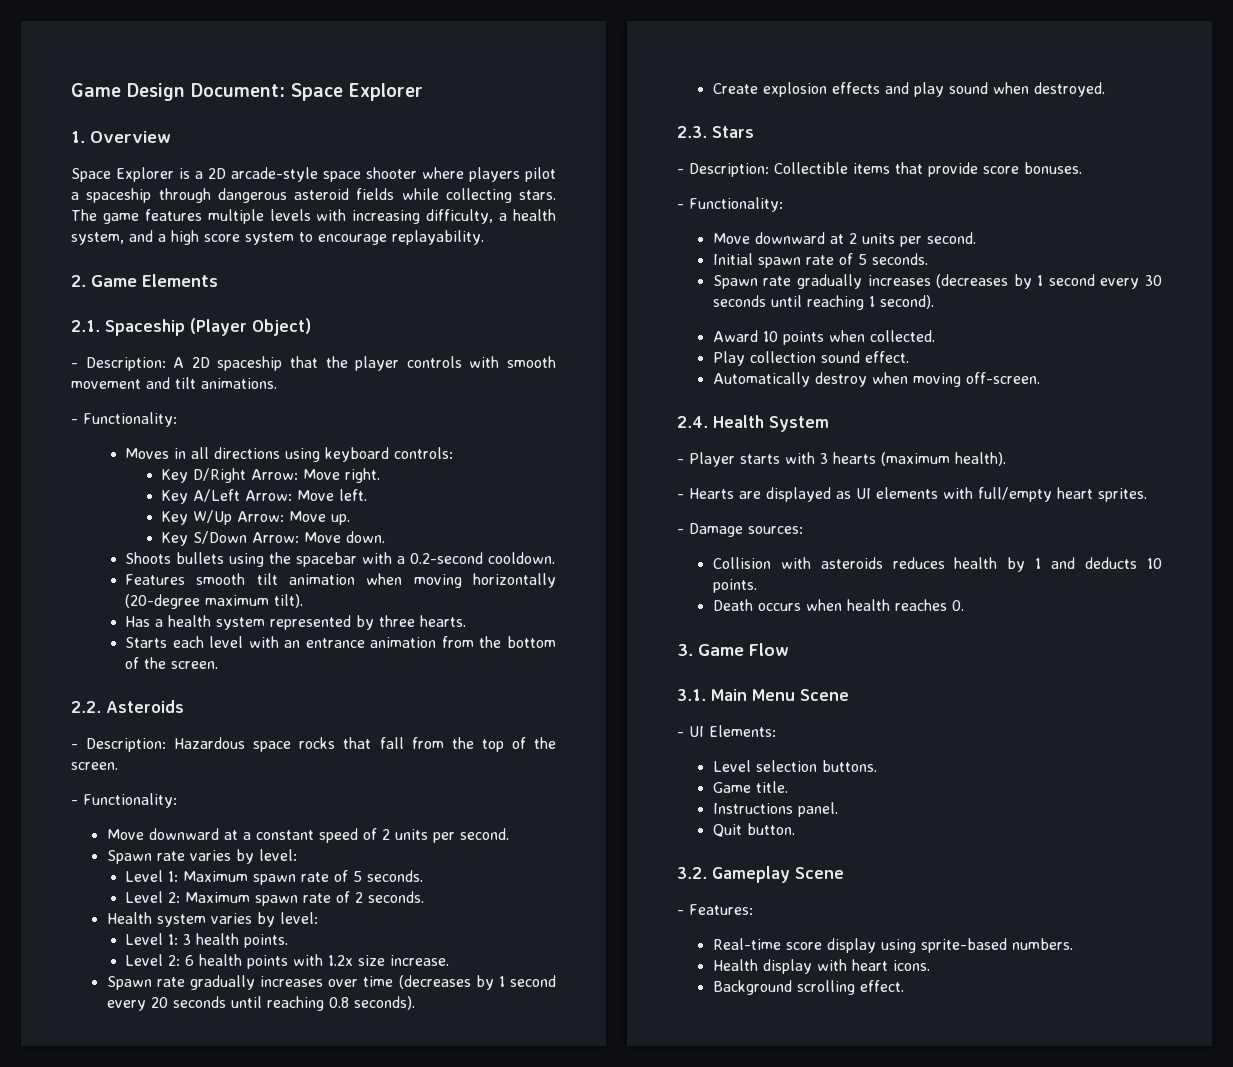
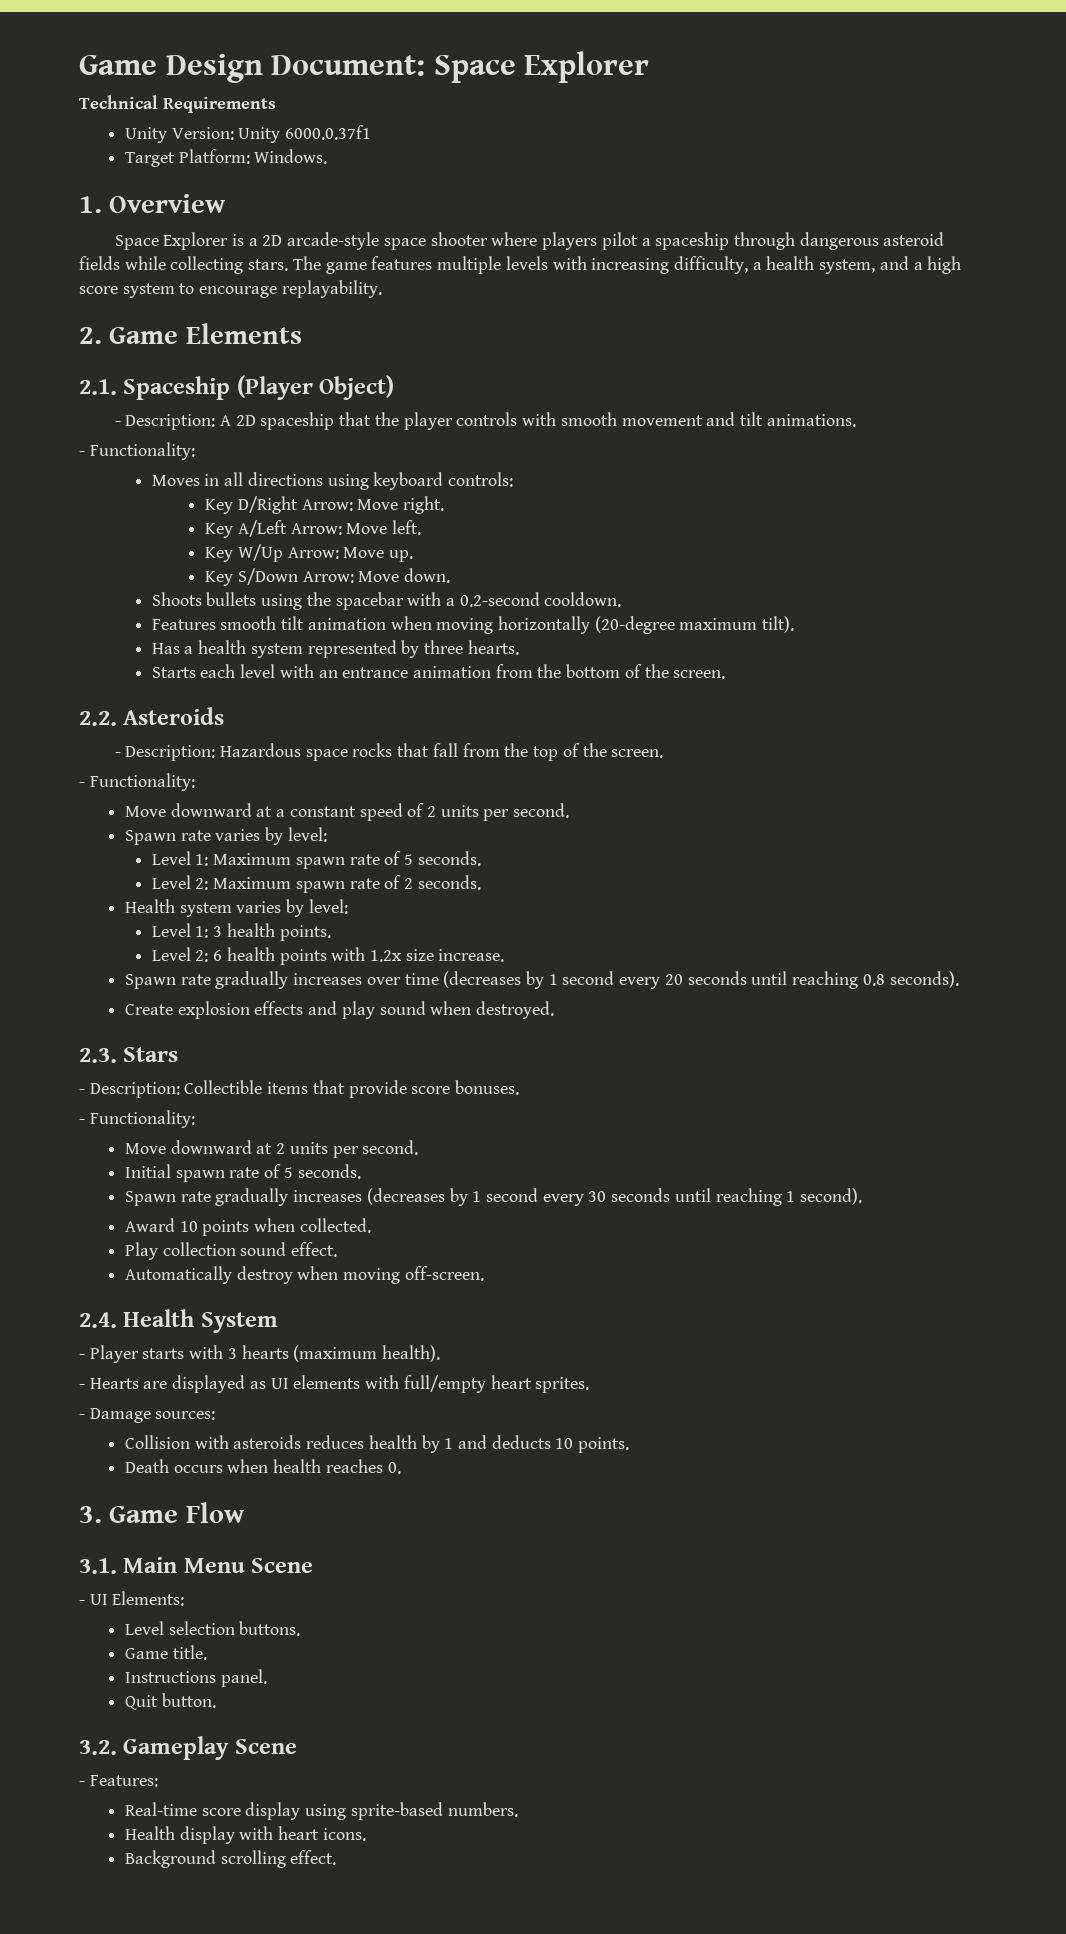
(423, 92) none -> [79,95,276,113] [124,125,372,143] [124,149,328,167] // Technical Requirements // Unity Version: Unity 6000.0.37f1 // Target Platform: Windows.

